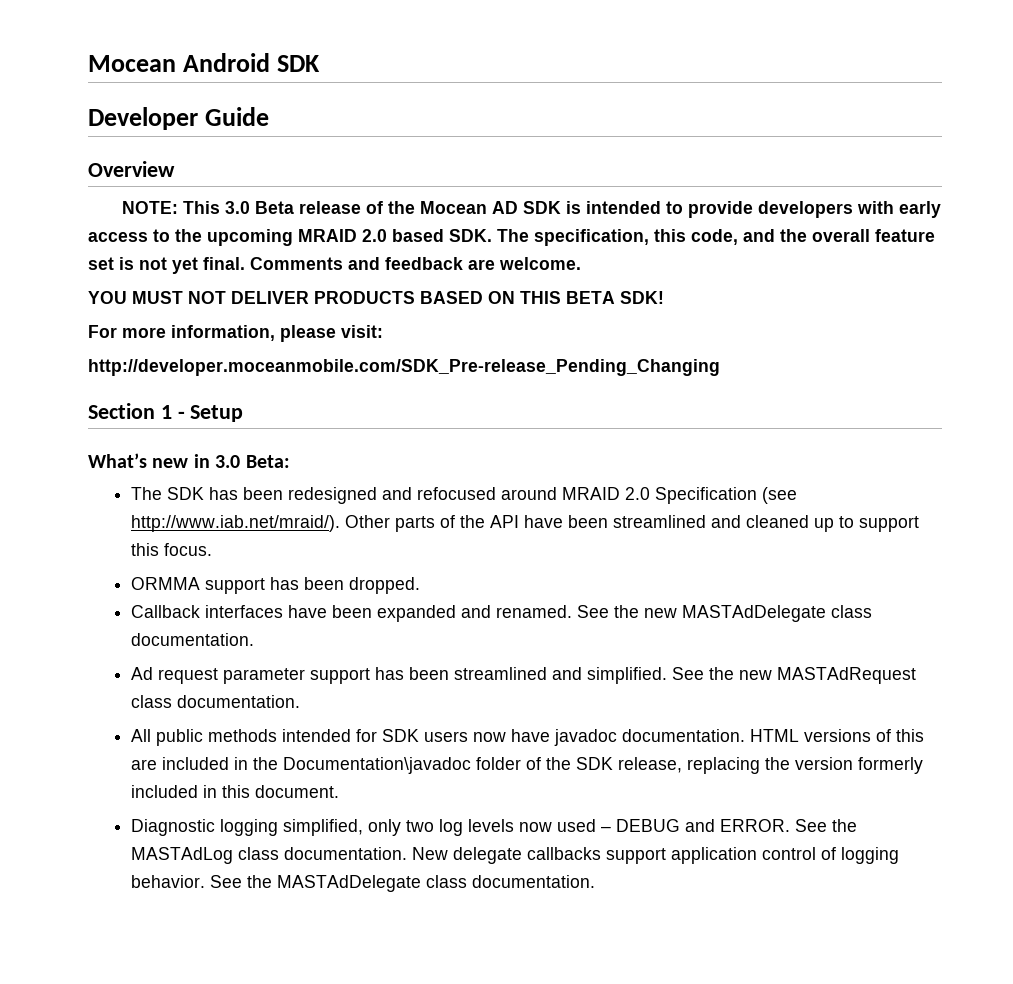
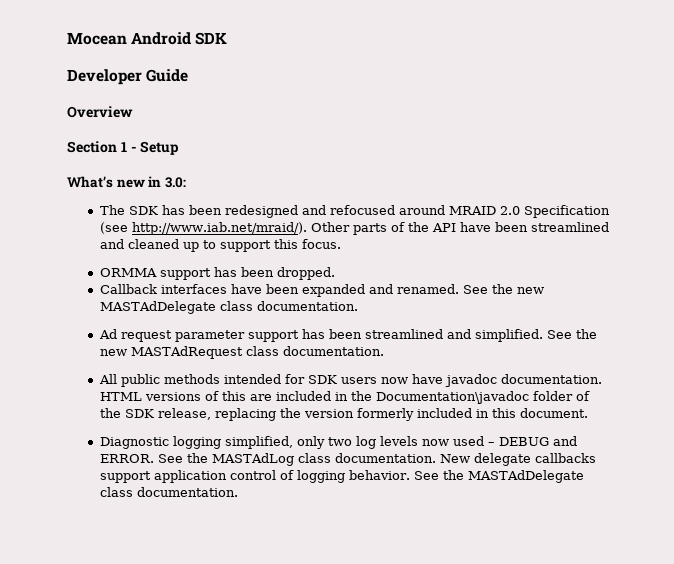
[122,201,942,218] [88,229,935,246] [88,257,581,274] [88,291,664,304] [88,325,383,342] [88,359,720,376] // NOTE: This 3.0 Beta release of the Mocean AD SDK is intended to provide developers with early access to the upcoming MRAID 2.0 based SDK. The specification, this code, and the overall feature set is not yet final. Comments and feedback are welcome. // YOU MUST NOT DELIVER PRODUCTS BASED ON THIS BETA SDK! // For more information, please visit: // http://developer.moceanmobile.com/SDK_Pre-release_Pending_Changing -> (133, 112) none
[215,455,290,468] 3.0 Beta: -> [164,177,186,188] 3.0:

